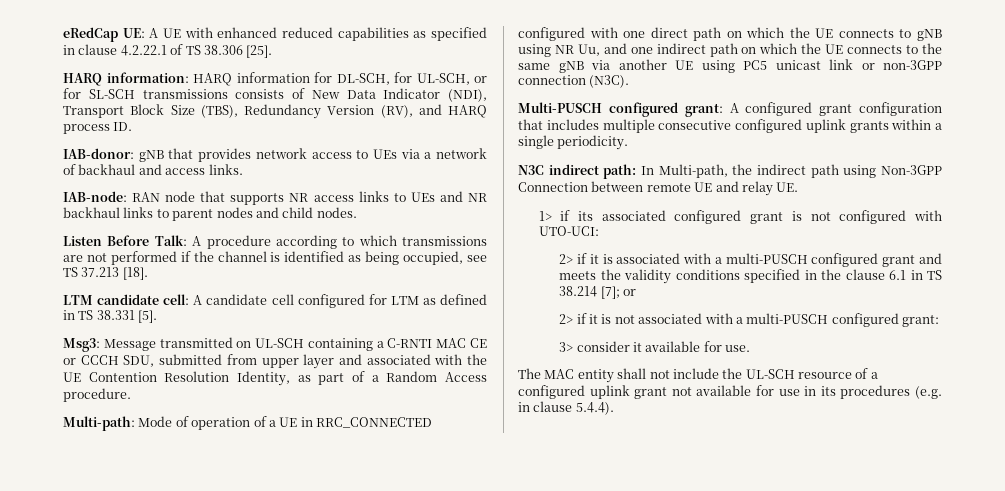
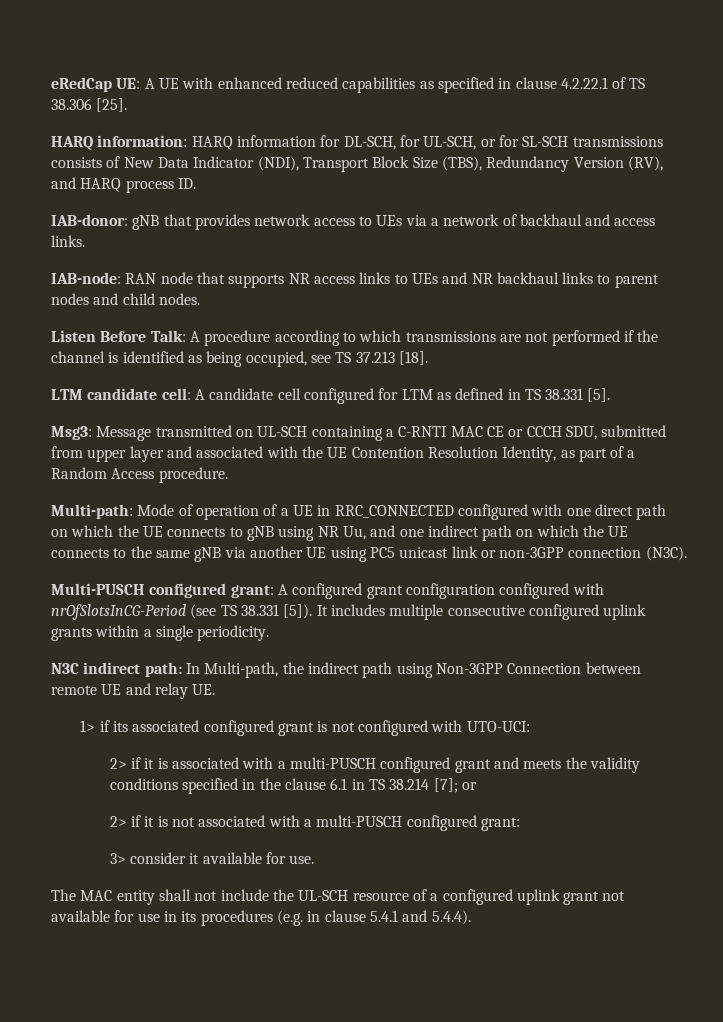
[518,119,543,130] that -> [499,583,604,599] [51,604,328,620] configured with nrOfSlotsInCG-Period (see TS 38.331 [5]). It
(573, 406) none -> [369,910,428,922] 5.4.1 and

